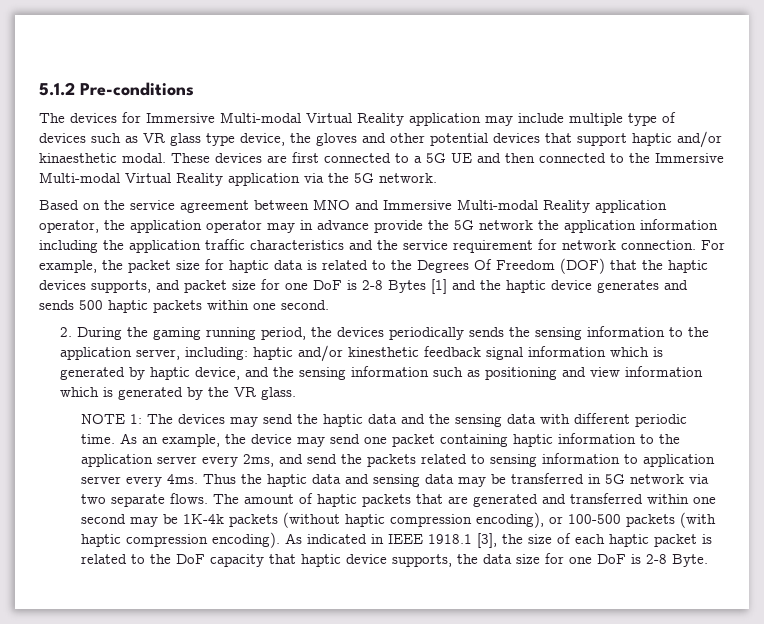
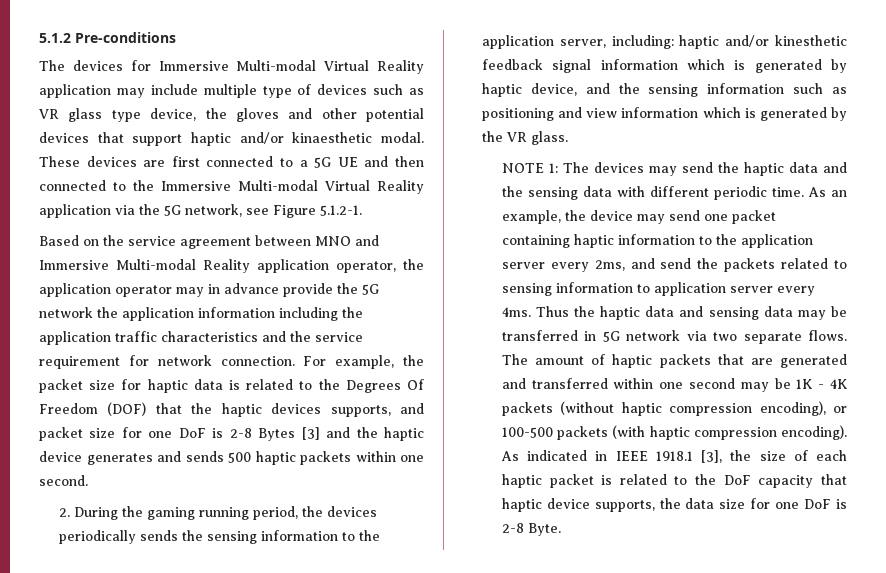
[379,173,437,183] network. -> [185,204,362,218] network, see Figure 5.1.2-1.
[431,279,447,294] [1] -> [301,427,320,440] [3]
[182,514,224,524] 1K-4k -> [796,379,848,389] 1K - 4K

